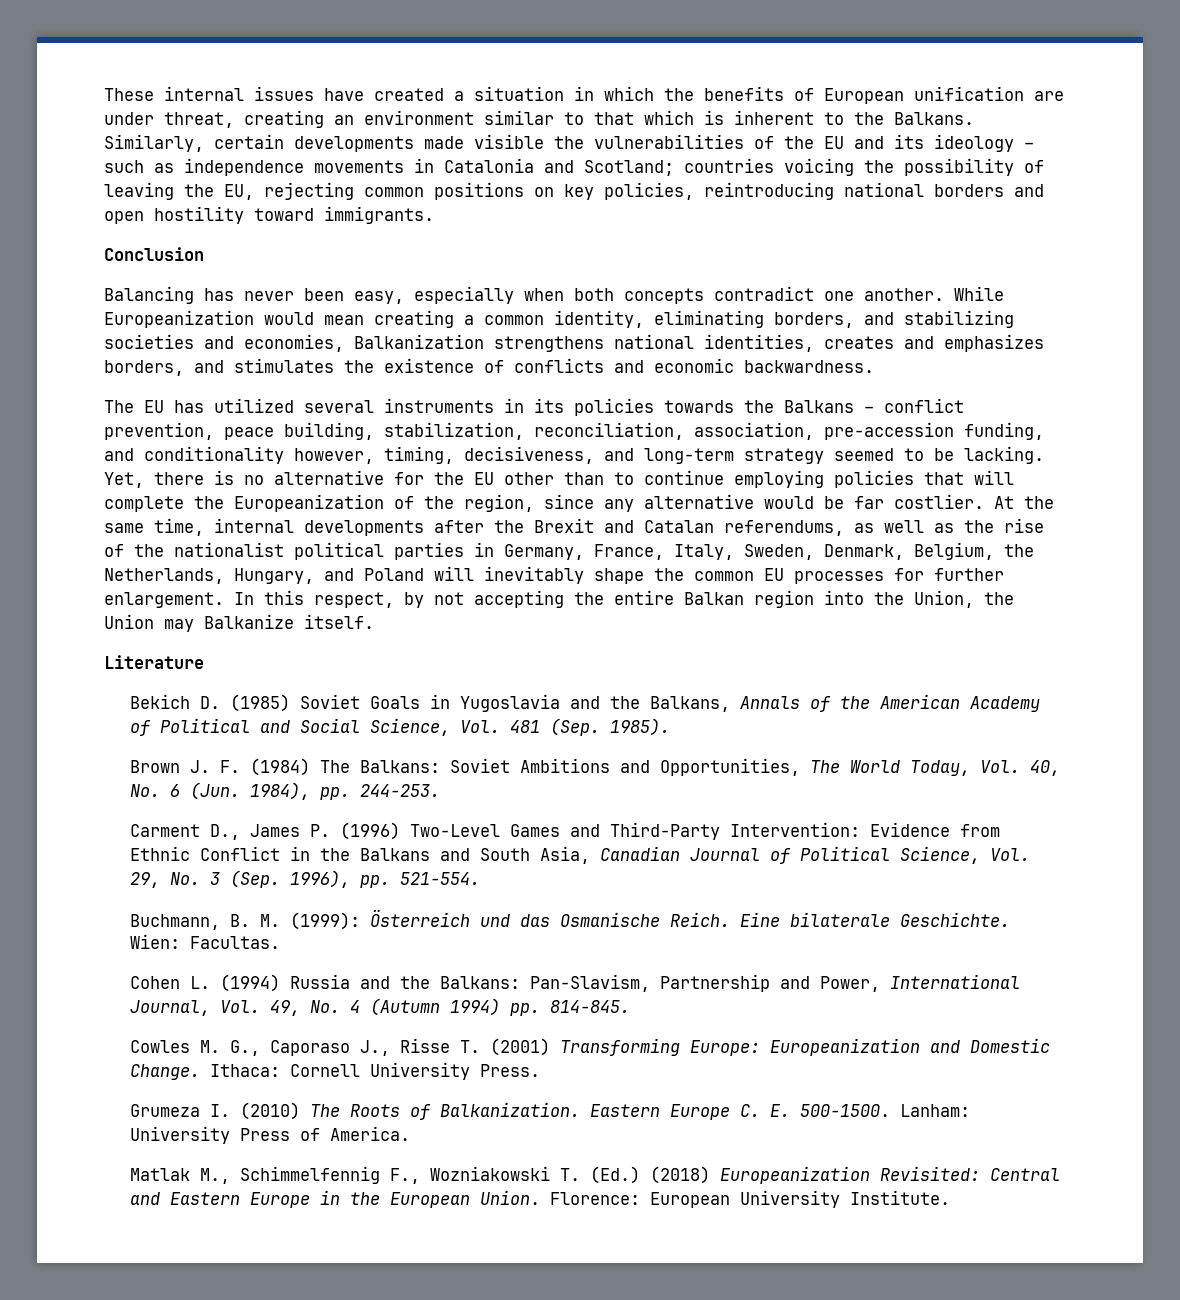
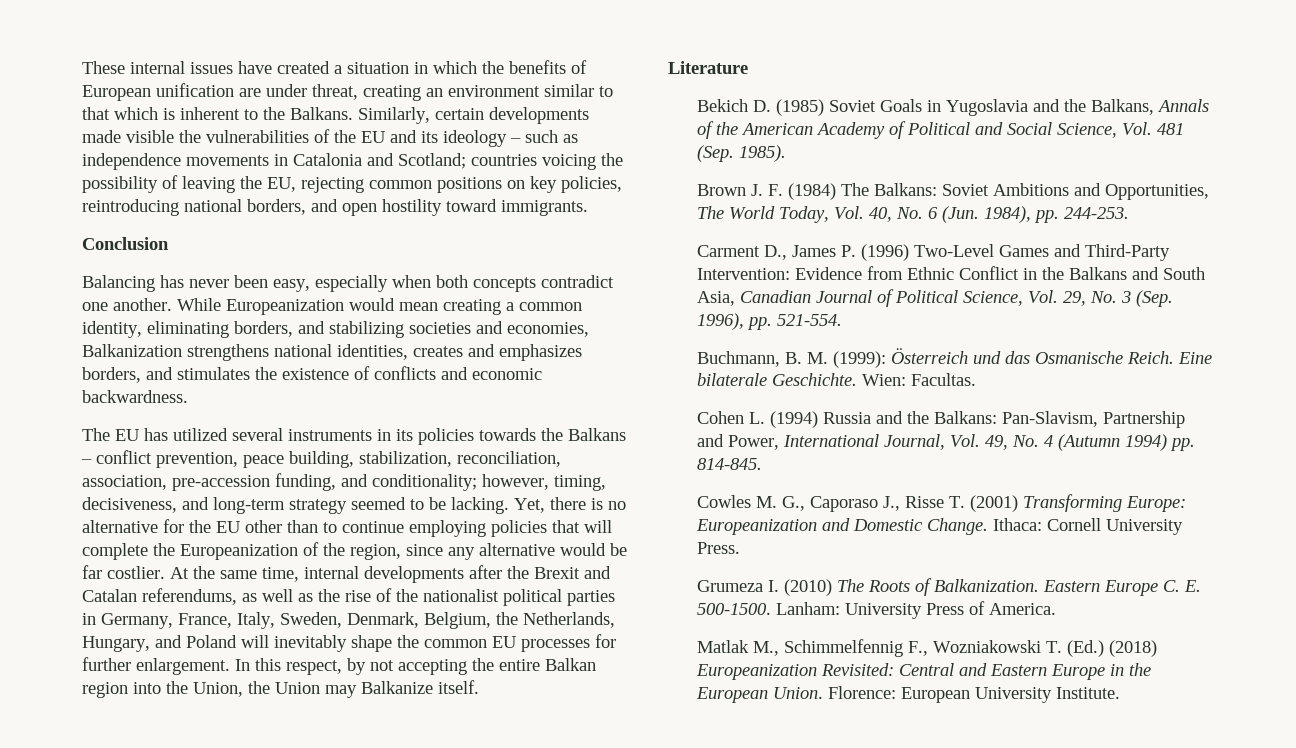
[934,184,1004,197] borders -> [247,199,306,215] borders,
[144,446,284,464] conditionality -> [372,474,477,491] conditionality;

